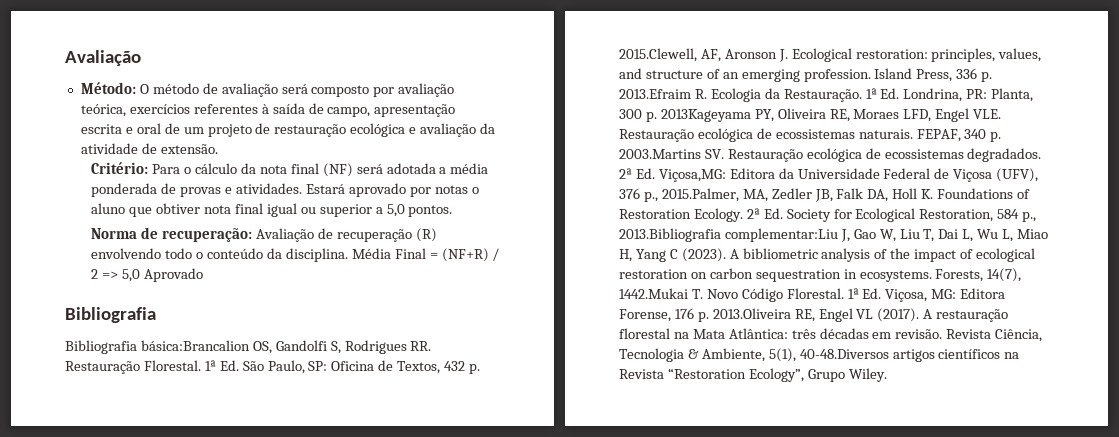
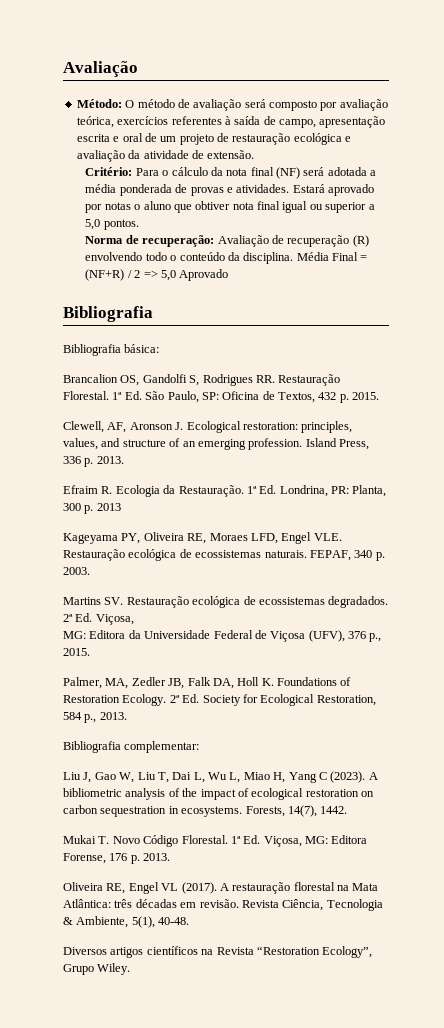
[140,340,250,351] básica:Brancalion -> [124,344,160,353] [63,374,118,383] básica: // Brancalion
[619,48,697,62] 2015.Clewell, -> [352,392,380,400] [63,421,104,433] 2015. // Clewell,
[619,89,691,99] 2013.Efraim -> [96,456,124,464] [63,485,98,494] 2013. // Efraim
[660,109,751,122] 2013Kageyama -> [96,503,121,511] [63,533,118,544] 2013 // Kageyama
[619,149,701,159] 2003.Martins -> [63,567,90,575] [63,597,101,605] 2003. // Martins
[658,169,726,182] Viçosa,MG: -> [95,614,134,625] [63,631,86,639] Viçosa, // MG:
[661,188,739,202] 2015.Palmer, -> [63,648,90,656] [63,677,102,689] 2015. // Palmer,
[619,228,838,242] 2013.Bibliografia complementar:Liu -> [99,712,127,720] [63,741,200,753] [63,772,81,780] 2013. // Bibliografia complementar: // Liu
[619,288,688,299] 1442.Mukai -> [320,806,348,814] [63,835,96,844] 1442. // Mukai
[712,308,791,319] 2013.Oliveira -> [143,853,171,861] [63,882,103,891] 2013. // Oliveira
[799,349,889,359] 40-48.Diversos -> [158,917,190,925] [63,947,107,955] 40-48. // Diversos

